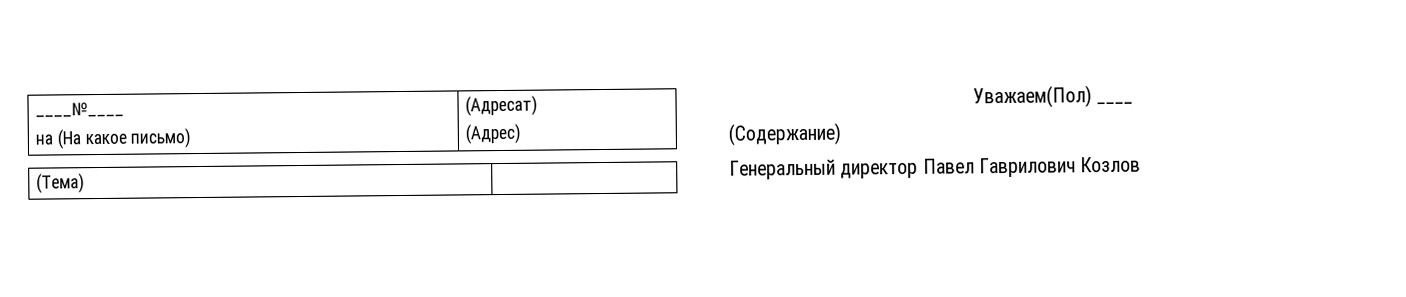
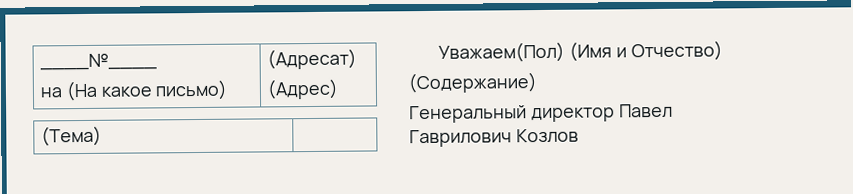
[1096,101,1134,105] ____ -> [569,40,723,62] (Имя и Отчество)

